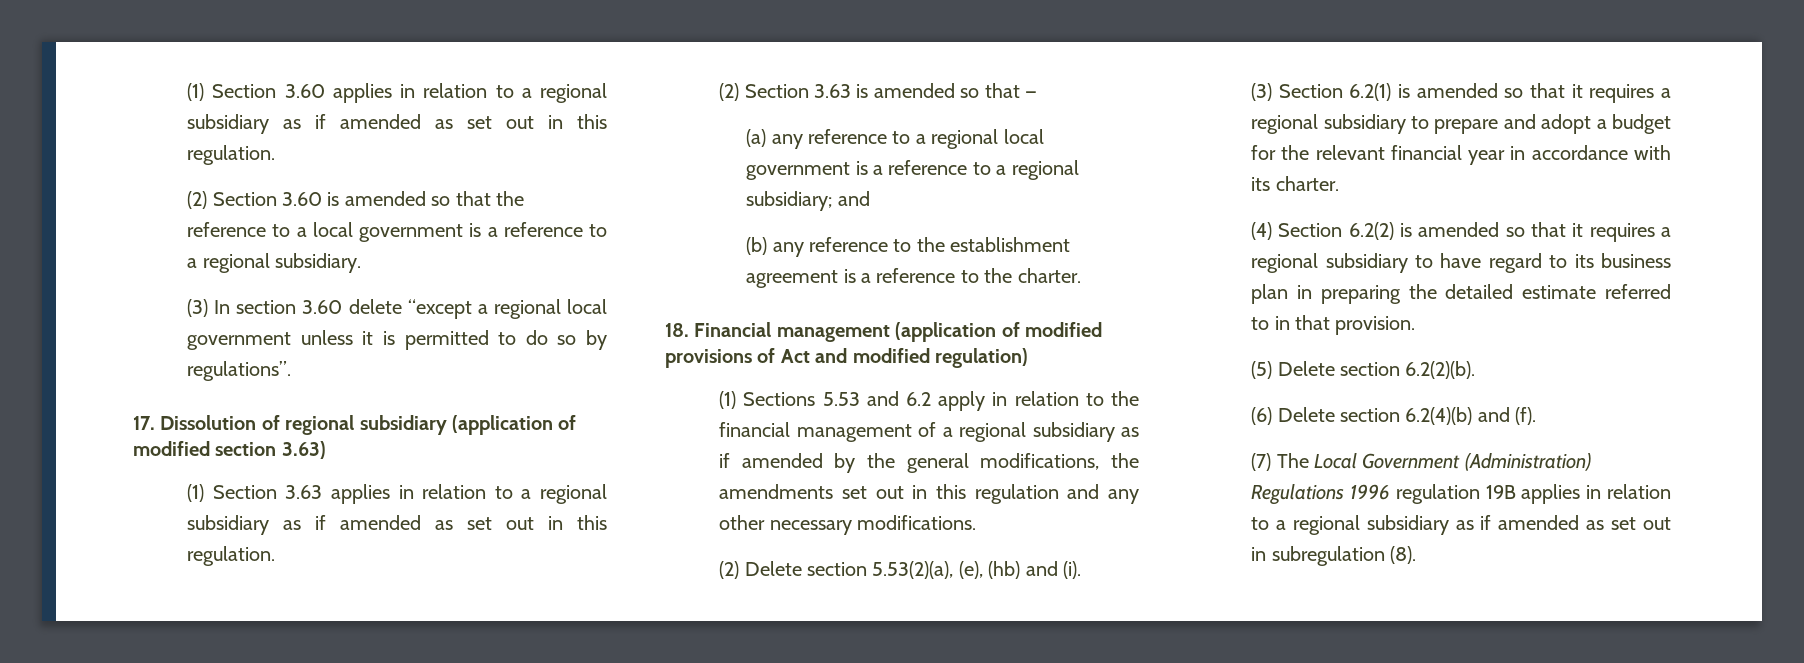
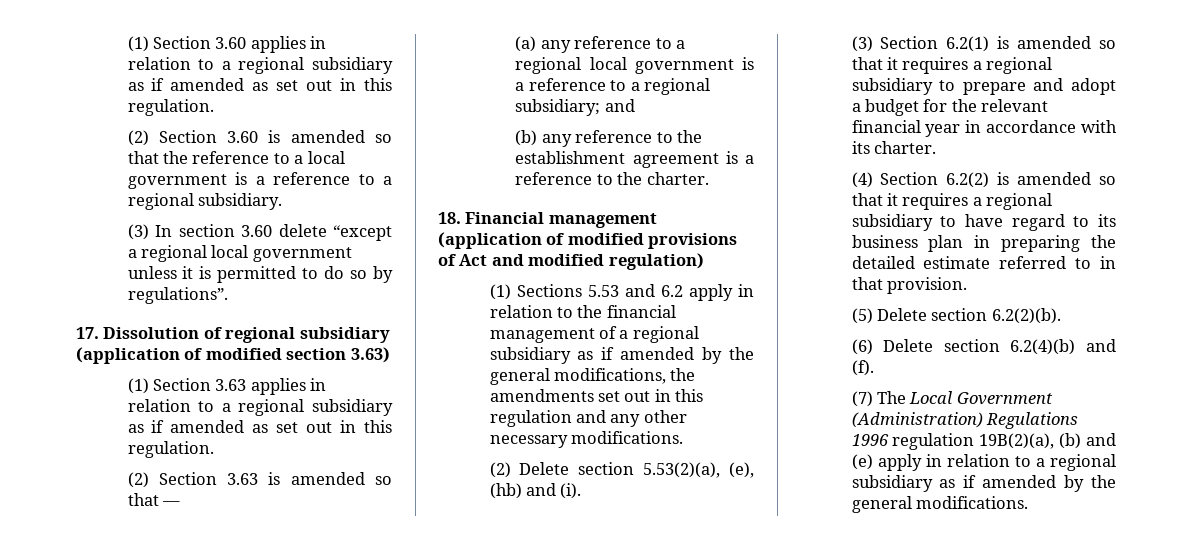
[1485,484,1671,504] [1251,515,1671,535] [1251,546,1416,566] 19B applies in relation to a regional subsidiary as if amended as set out in subregulation (8). -> [979,433,1116,449] [851,454,1116,471] [851,475,1116,492] [851,496,1029,513] 19B(2)(a), (b) and (e) apply in relation to a regional subsidiary as if amended by the general modifications.

